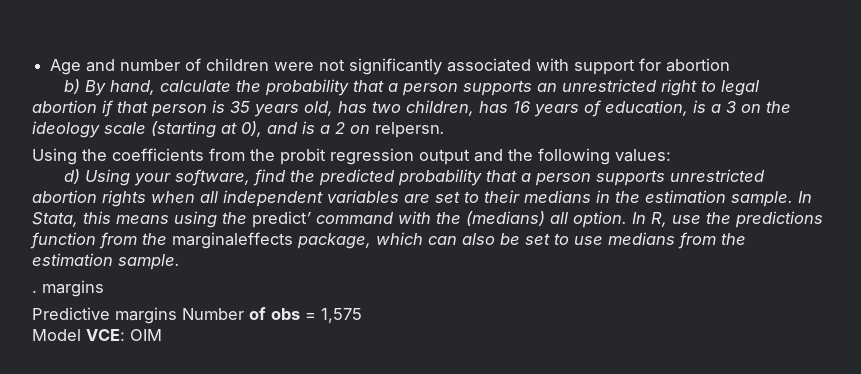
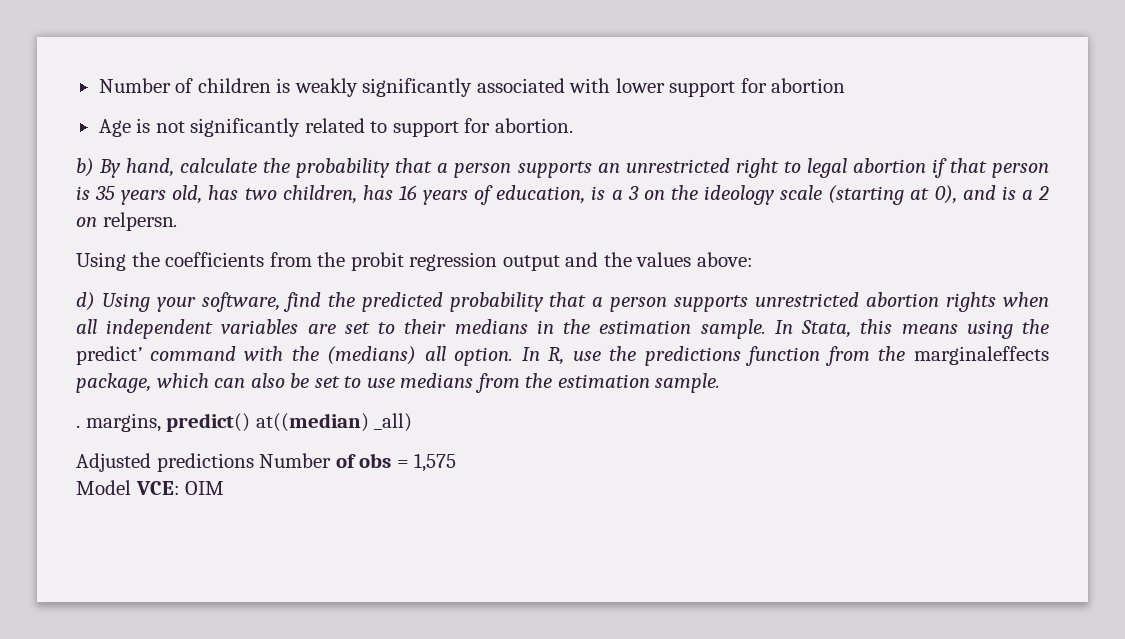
[50,58,346,75] Age and number of children were not -> [98,78,358,97] Number of children is weakly
(570, 64) none -> [615,78,665,93] lower
(731, 65) none -> [98,118,573,137] // Age is not significantly related to support for abortion.
[538,148,671,165] following values: -> [636,252,753,267] values above:
[42,280,104,297] [32,307,177,324] margins // Predictive margins -> [85,413,413,432] [76,453,254,472] margins, predict() at((median) _all) // Adjusted predictions

